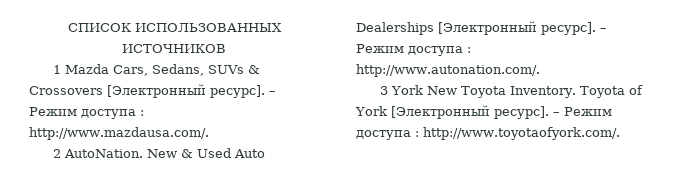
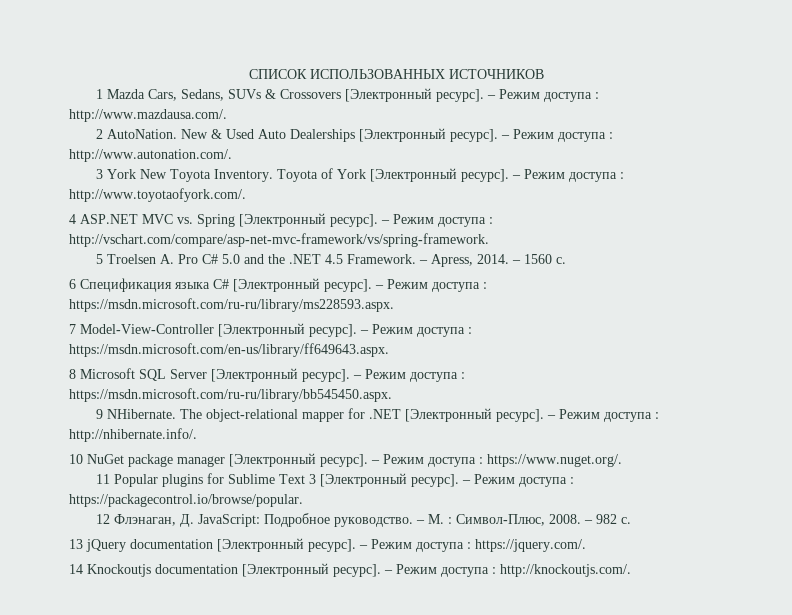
(620, 133) none -> [69,213,493,227] [69,233,489,247] [95,254,566,267] [69,278,487,292] [69,298,394,312] [69,323,472,337] [69,343,389,357] [69,368,465,382] [69,388,392,402] [95,408,659,422] [69,428,197,442] [69,453,622,467] [95,473,574,487] [69,494,303,507] [95,513,631,527] [69,538,586,552] [69,563,631,577] // 4 ASP.NET MVC vs. Spring [Электронный ресурс]. – Режим доступа : http://vschart.com/compare/asp-net-mvc-framework/vs/spring-framework. // 5 Troelsen A. Pro C# 5.0 and the .NET 4.5 Framework. – Apress, 2014. – 1560 с. // 6 Спецификация языка C# [Электронный ресурс]. – Режим доступа : https://msdn.microsoft.com/ru-ru/library/ms228593.aspx. // 7 Model-View-Controller [Электронный ресурс]. – Режим доступа : https://msdn.microsoft.com/en-us/library/ff649643.aspx. // 8 Microsoft SQL Server [Электронный ресурс]. – Режим доступа : https://msdn.microsoft.com/ru-ru/library/bb545450.aspx. // 9 NHibernate. The object-relational mapper for .NET [Электронный ресурс]. – Режим доступа : http://nhibernate.info/. // 10 NuGet package manager [Электронный ресурс]. – Режим доступа : https://www.nuget.org/. // 11 Popular plugins for Sublime Text 3 [Электронный ресурс]. – Режим доступа : https://packagecontrol.io/browse/popular. // 12 Флэнаган, Д. JavaScript: Подробное руководство. – М. : Символ-Плюс, 2008. – 982 с. // 13 jQuery documentation [Электронный ресурс]. – Режим доступа : https://jquery.com/. // 14 Knockoutjs documentation [Электронный ресурс]. – Режим доступа : http://knockoutjs.com/.

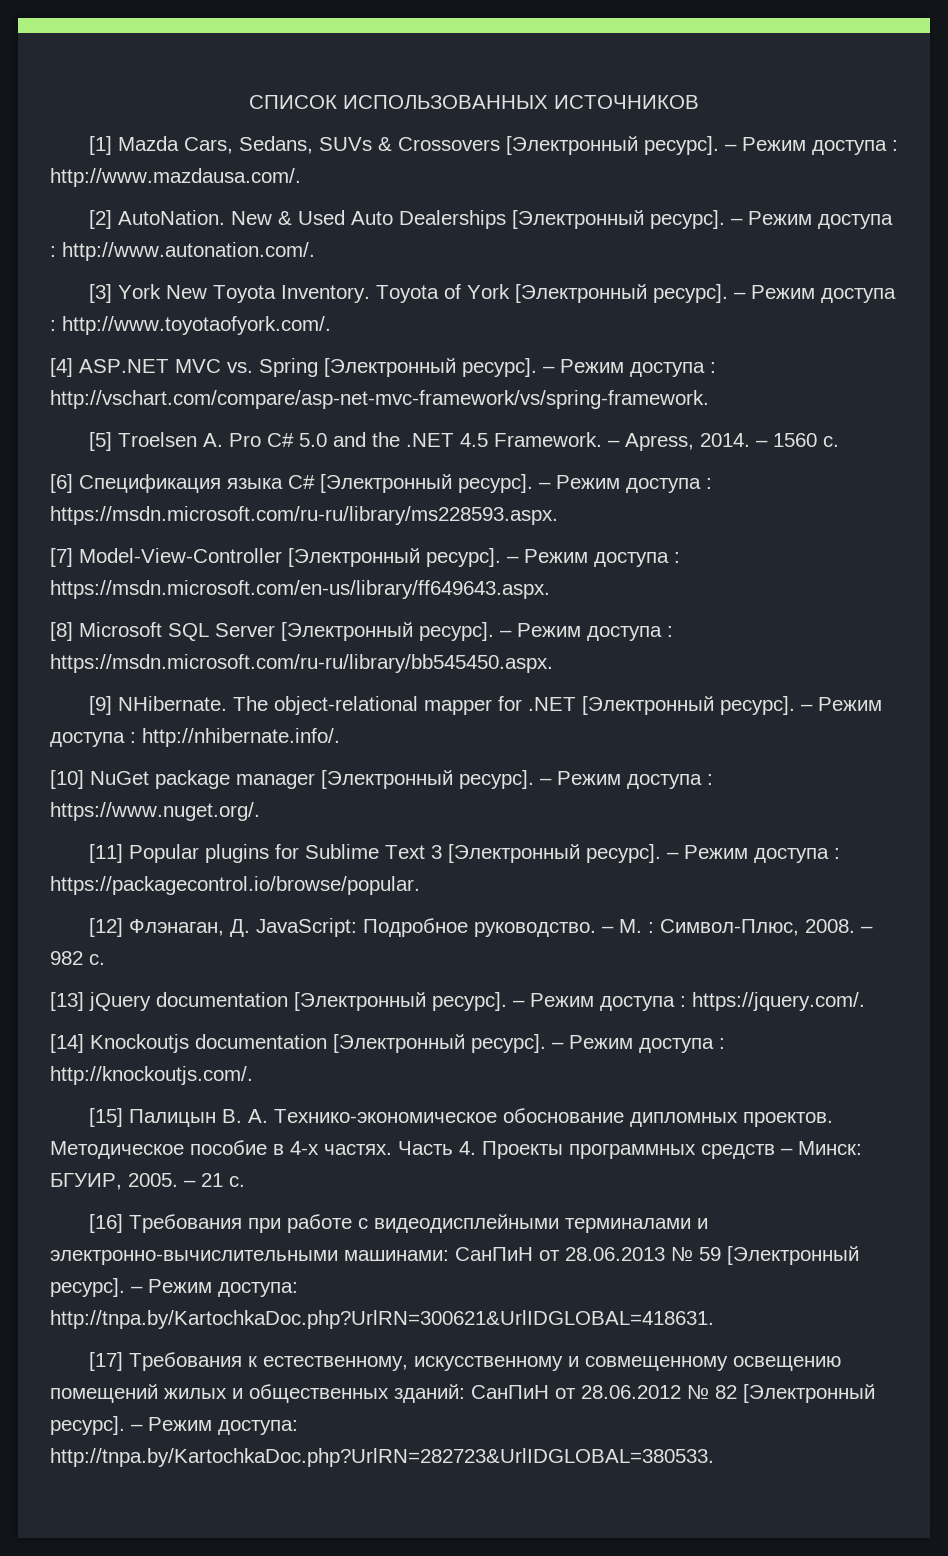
[95,89,103,99] 1 -> [88,136,112,155] [1]
[95,129,103,139] 2 -> [88,210,112,229] [2]
[95,169,103,179] 3 -> [88,284,112,303] [3]
[69,214,76,224] 4 -> [50,358,73,377] [4]
[95,254,103,264] 5 -> [88,432,112,451] [5]
[69,279,76,289] 6 -> [50,474,73,493] [6]
[69,324,76,334] 7 -> [50,548,73,567] [7]
[69,369,76,379] 8 -> [50,622,73,641] [8]
[95,409,103,419] 9 -> [88,696,112,715] [9]
[69,454,83,464] 10 -> [50,770,84,789] [10]
[95,474,110,484] 11 -> [88,844,123,863] [11]
[95,514,110,524] 12 -> [88,918,123,937] [12]
[69,539,83,549] 13 -> [50,992,84,1011] [13]
[69,564,83,574] 14 -> [50,1034,84,1053] [14]
(631, 570) none -> [88,1108,833,1127] [50,1140,862,1159] [50,1173,245,1190] [88,1214,708,1233] [50,1246,859,1265] [50,1278,298,1297] [50,1310,714,1329] [88,1352,841,1371] [50,1384,875,1403] [50,1416,298,1435] [50,1448,714,1467] // [15] Палицын В. А. Технико-экономическое обоснование дипломных проектов. Методическое пособие в 4-х частях. Часть 4. Проекты программных средств – Минск: БГУИР, 2005. – 21 с. // [16] Требования при работе с видеодисплейными терминалами и электронно-вычислительными машинами: СанПиН от 28.06.2013 № 59 [Электронный ресурс]. – Режим доступа: http://tnpa.by/KartochkaDoc.php?UrlRN=300621&UrlIDGLOBAL=418631. // [17] Требования к естественному, искусственному и совмещенному освещению помещений жилых и общественных зданий: СанПиН от 28.06.2012 № 82 [Электронный ресурс]. – Режим доступа: http://tnpa.by/KartochkaDoc.php?UrlRN=282723&UrlIDGLOBAL=380533.

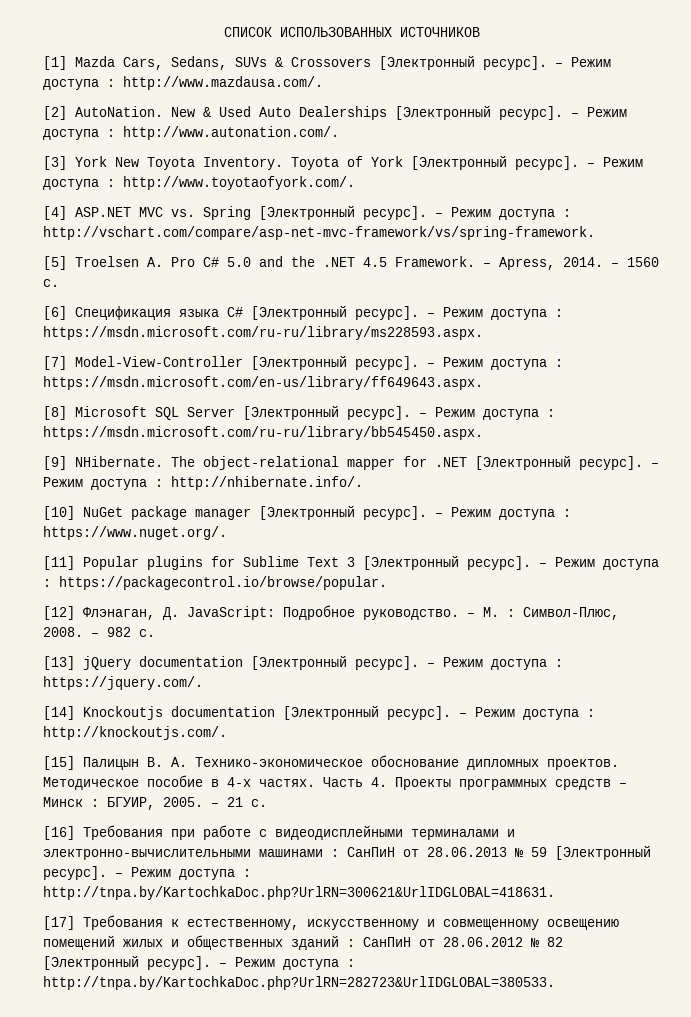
[798,1141,862,1155] Минск: -> [43,797,99,807] Минск :
[344,1250,449,1261] машинами: -> [259,849,339,857] машинами :
[218,1282,298,1297] доступа: -> [179,869,251,880] доступа :
[394,1384,465,1403] зданий: -> [291,935,355,950] зданий :
[218,1420,298,1435] доступа: -> [283,959,355,970] доступа :

